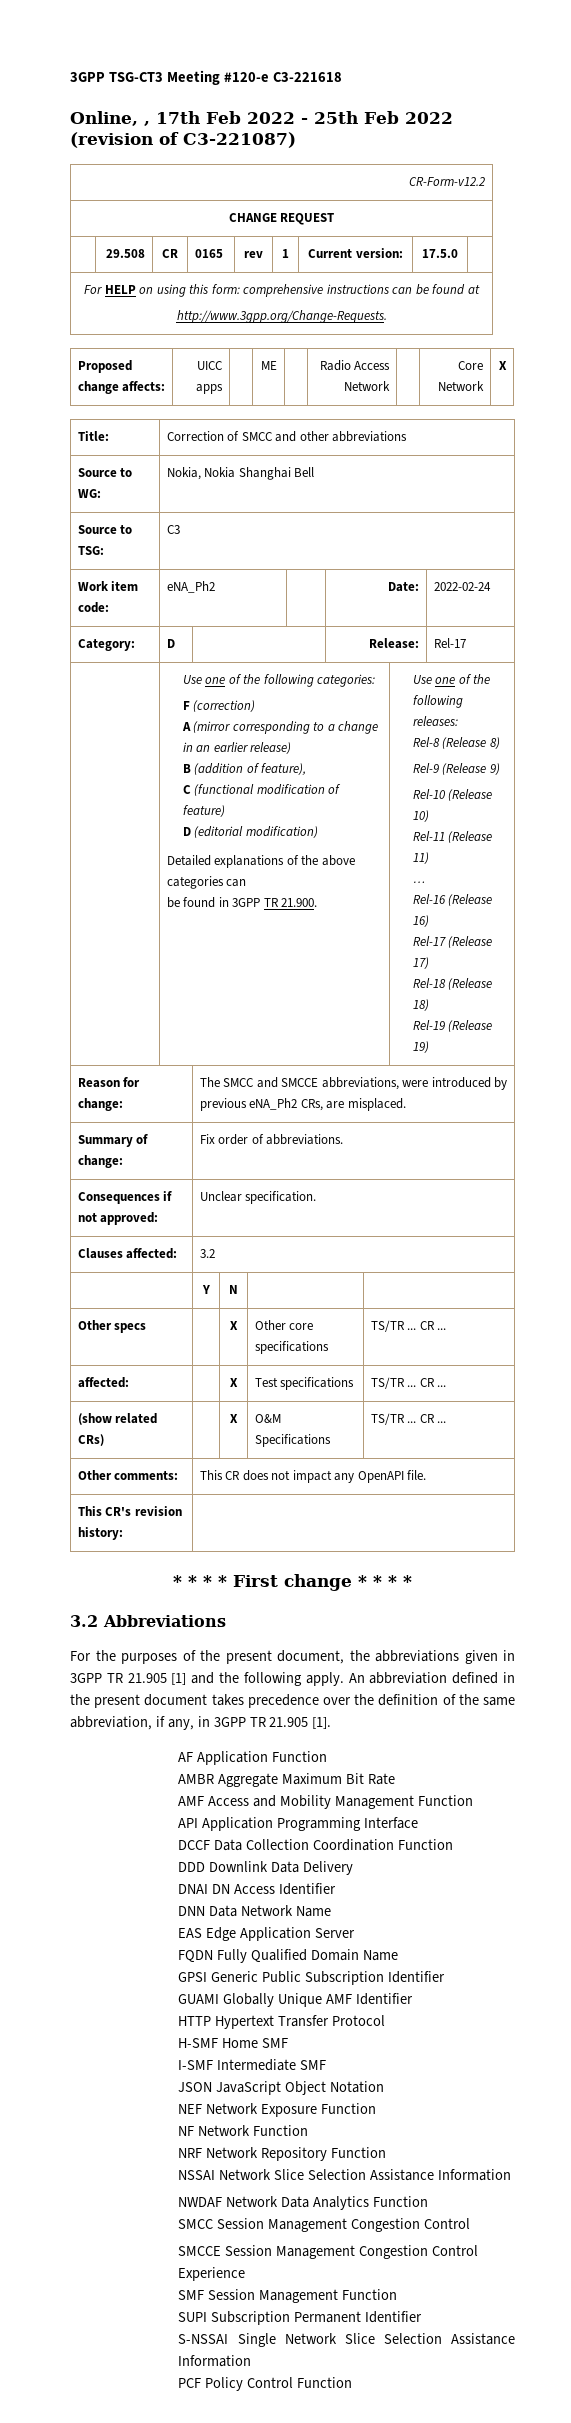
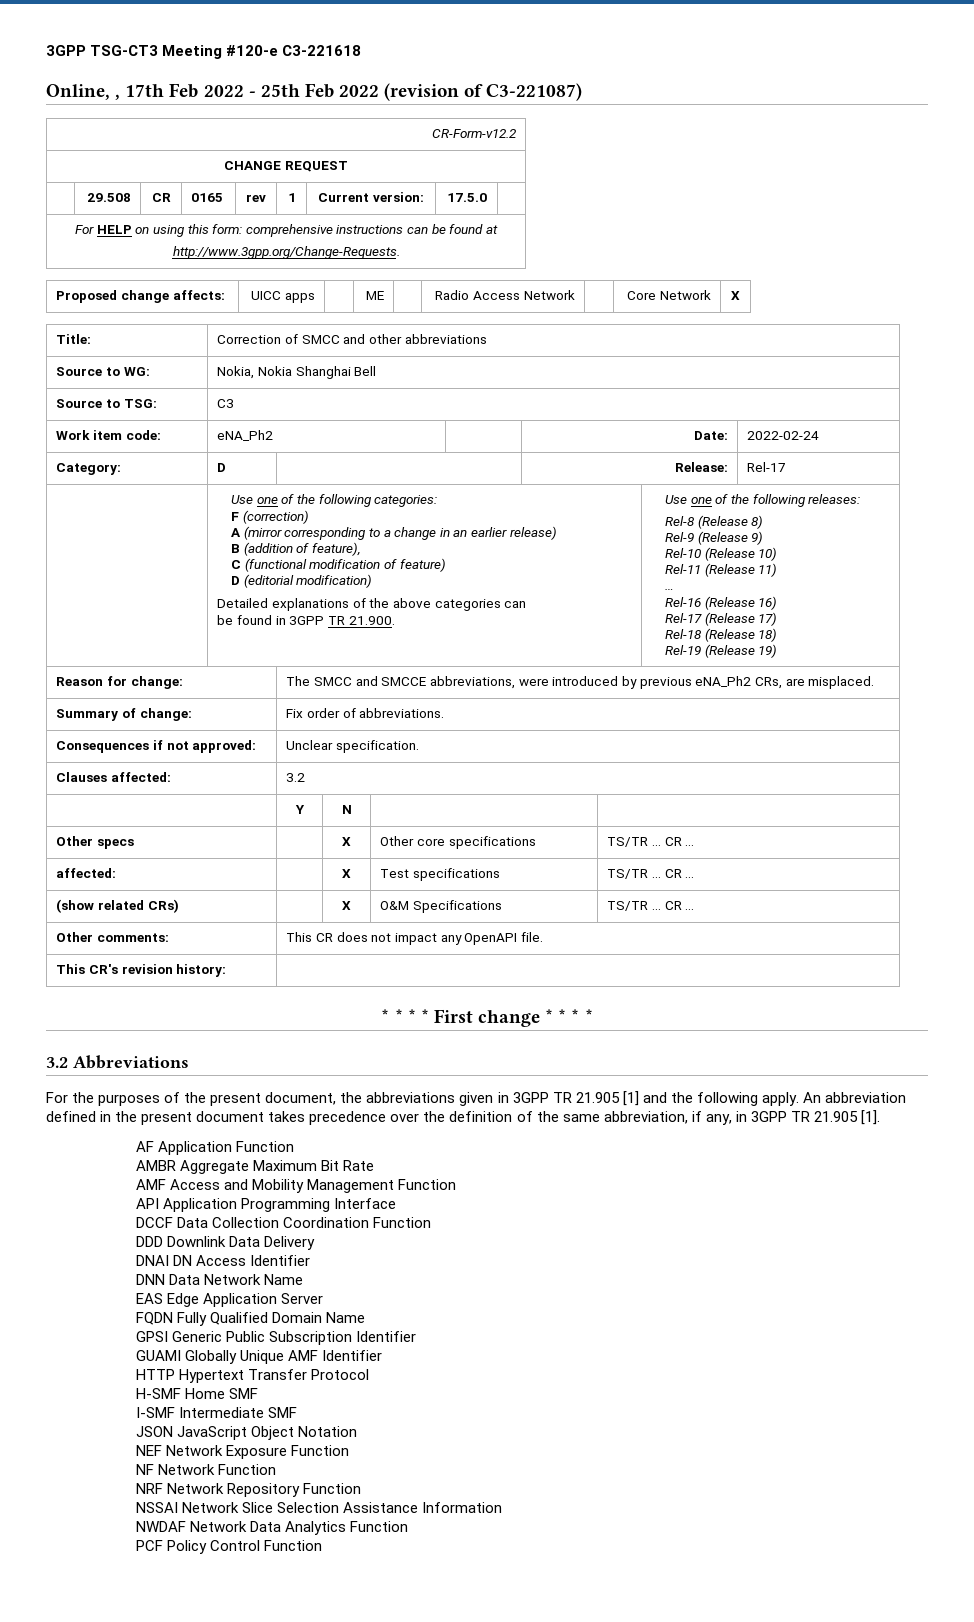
[178,2218,471,2232] [178,2245,479,2259] [178,2267,246,2281] [178,2289,398,2303] [178,2311,423,2325] [178,2333,515,2347] [178,2355,252,2367] // SMCC Session Management Congestion Control // SMCCE Session Management Congestion Control Experience // SMF Session Management Function // SUPI Subscription Permanent Identifier // S-NSSAI Single Network Slice Selection Assistance Information -> (409, 1526) none

